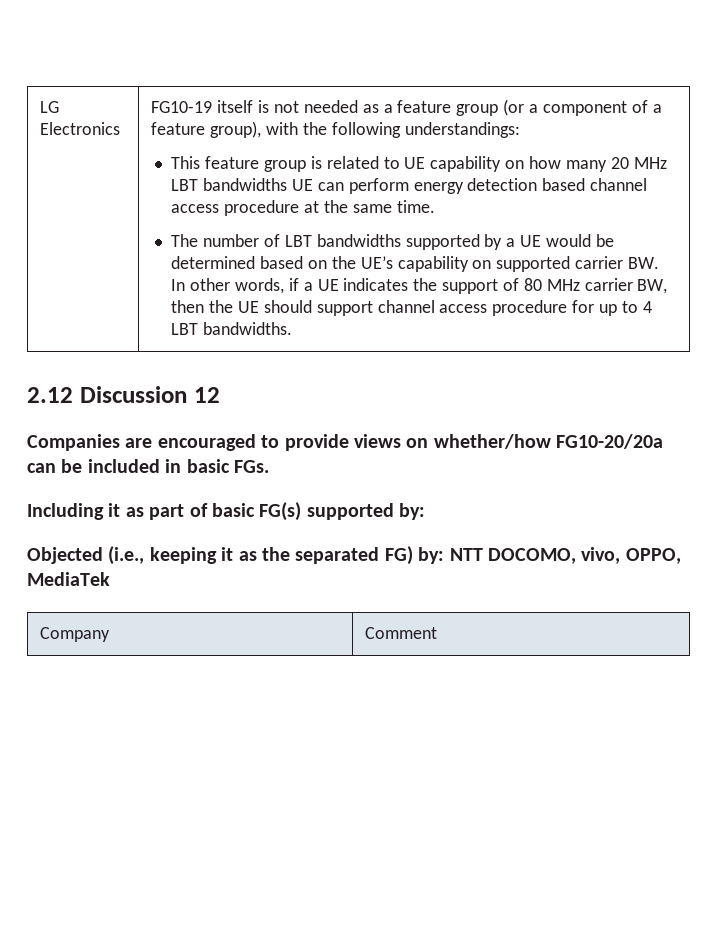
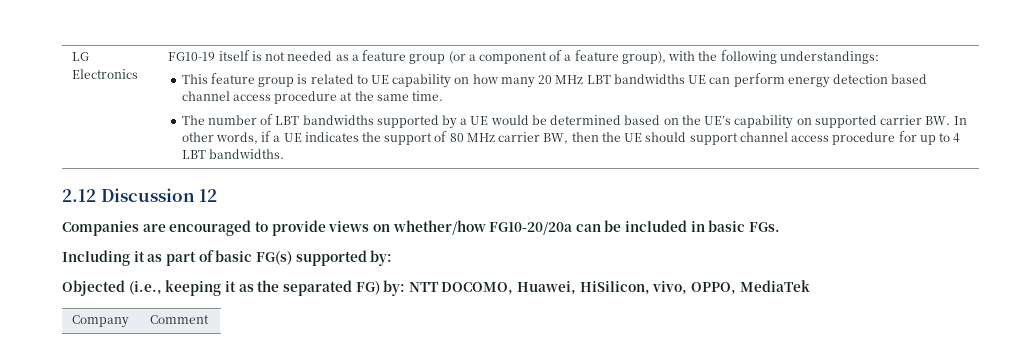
(576, 556) none -> [517,281,650,295] Huawei, HiSilicon,

